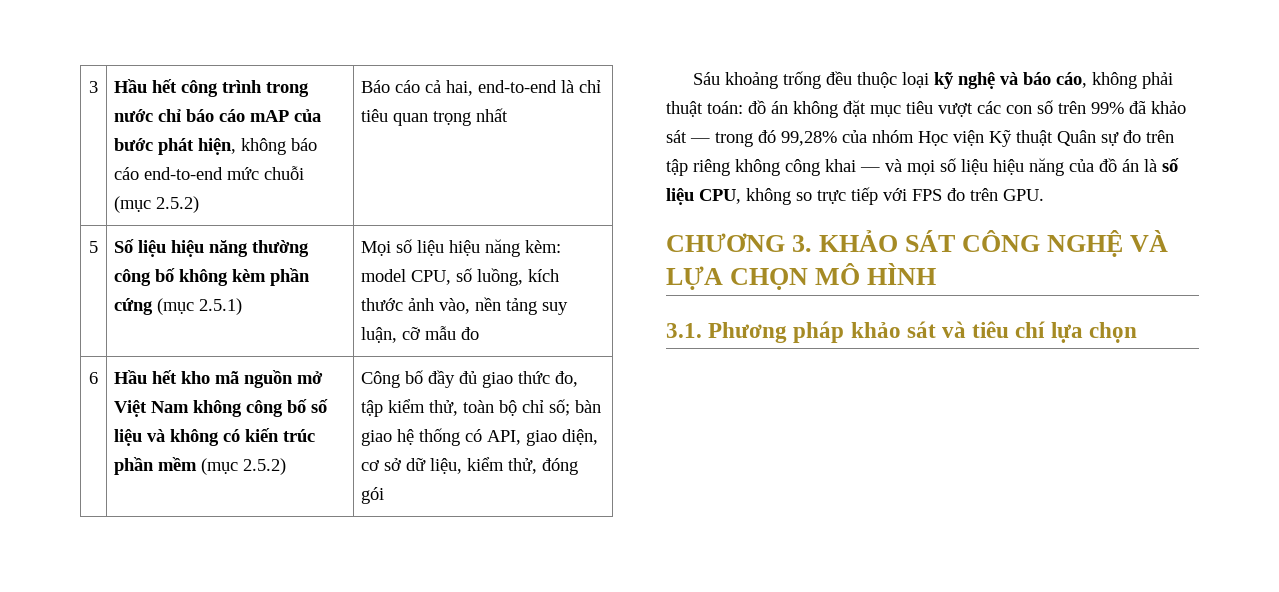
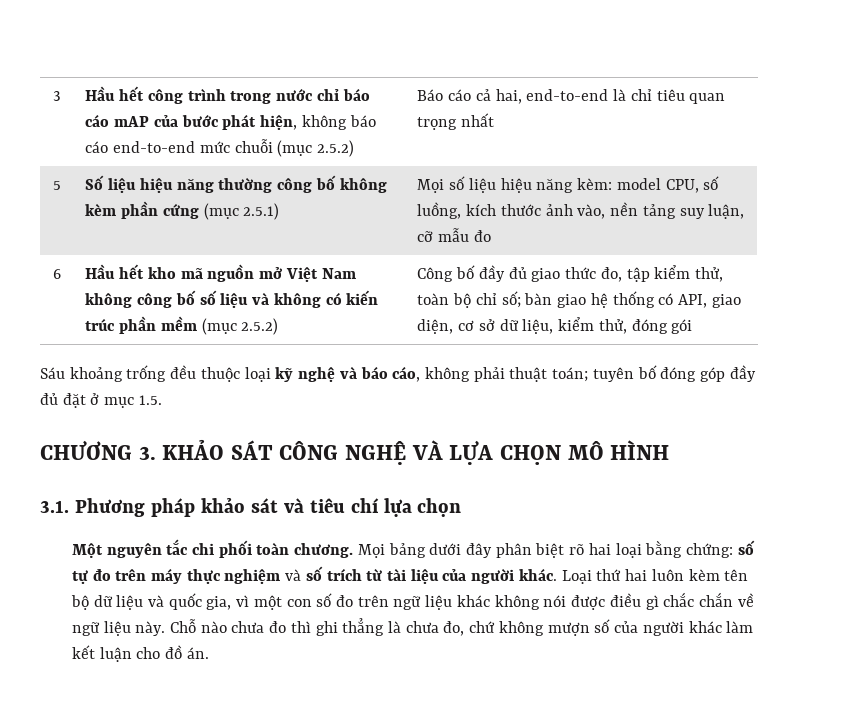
[707,100,1186,118] [666,130,1174,147] [666,158,1179,176] [666,187,1044,205] toán: đồ án không đặt mục tiêu vượt các con số trên 99% đã khảo sát — trong đó 99,28% của nhóm Học viện Kỹ thuật Quân sự đo trên tập riêng không công khai — và mọi số liệu hiệu năng của đồ án là số liệu CPU, không so trực tiếp với FPS đo trên GPU. -> [552,365,756,382] [40,393,162,408] toán; tuyên bố đóng góp đầy đủ đặt ở mục 1.5.
(1137, 332) none -> [71,539,755,558] [71,566,749,584] [70,592,754,610] [71,618,754,636] [71,645,209,662] // Một nguyên tắc chi phối toàn chương. Mọi bảng dưới đây phân biệt rõ hai loại bằng chứng: số tự đo trên máy thực nghiệm và số trích từ tài liệu của người khác. Loại thứ hai luôn kèm tên bộ dữ liệu và quốc gia, vì một con số đo trên ngữ liệu khác không nói được điều gì chắc chắn về ngữ liệu này. Chỗ nào chưa đo thì ghi thẳng là chưa đo, chứ không mượn số của người khác làm kết luận cho đồ án.

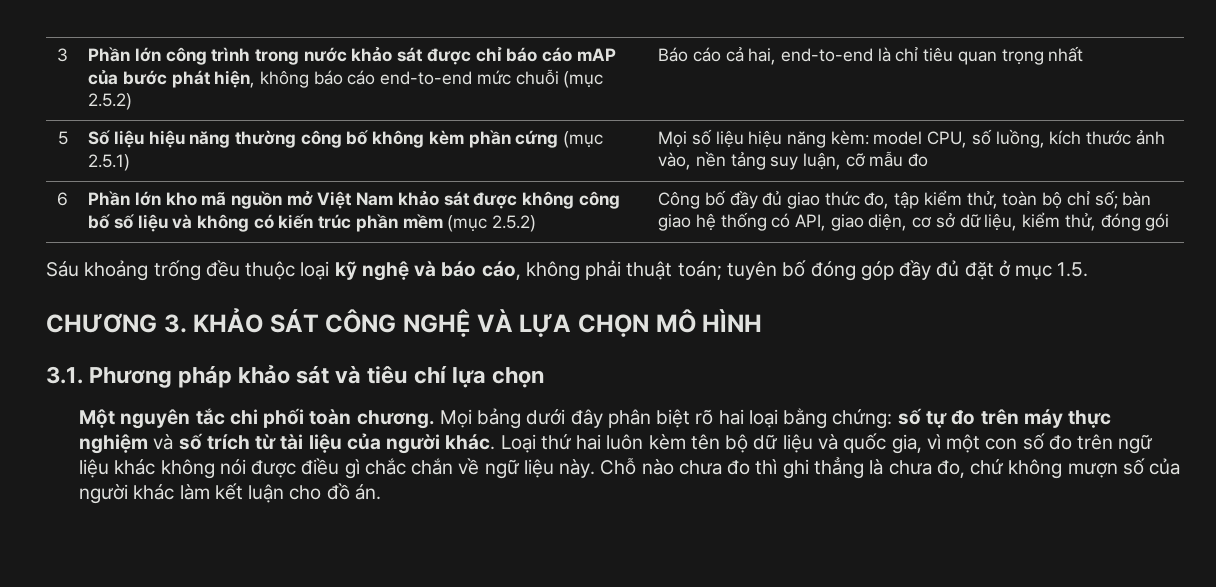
[85,86,145,101] Hầu hết -> [88,47,161,62] Phần lớn
(313, 94) none -> [351,47,471,65] khảo sát được
[85,264,145,279] Hầu hết -> [88,191,161,206] Phần lớn
(356, 273) none -> [397,191,518,209] khảo sát được

